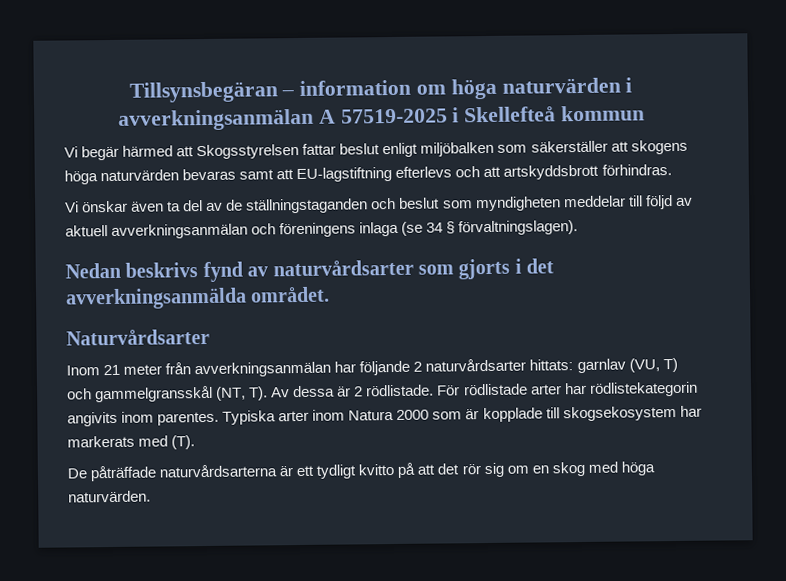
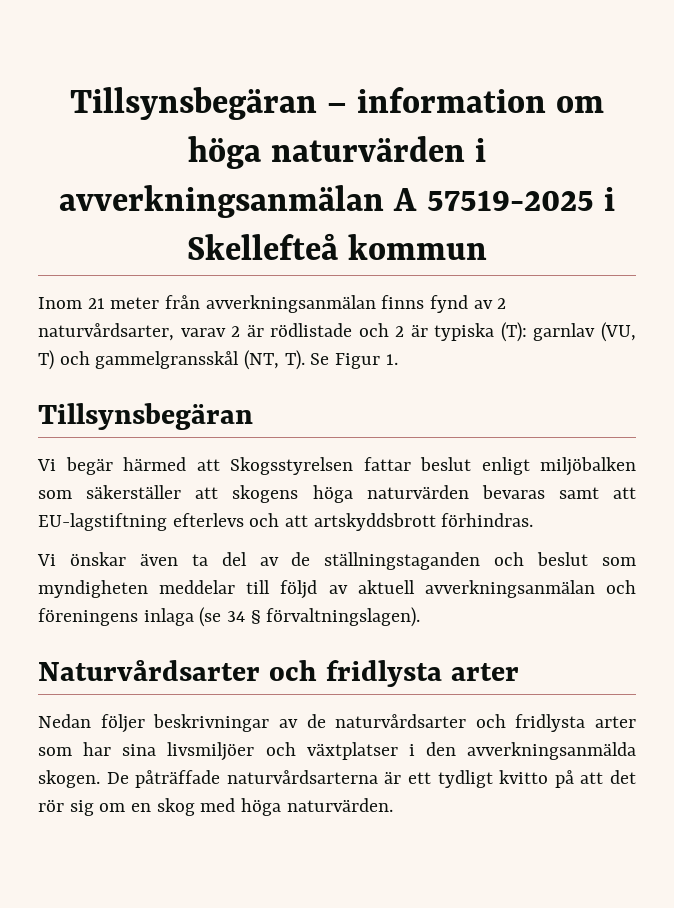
(646, 113) none -> [38,295,507,313] [38,322,636,342] [38,350,398,370] [38,403,253,430] // Inom 21 meter från avverkningsanmälan finns fynd av 2 naturvårdsarter, varav 2 är rödlistade och 2 är typiska (T): garnlav (VU, T) och gammelgransskål (NT, T). Se Figur 1. // Tillsynsbegäran
[65,258,555,283] [65,286,331,310] [66,328,210,346] [66,357,678,378] [67,381,698,403] [67,405,702,427] [67,435,196,450] Nedan beskrivs fynd av naturvårdsarter som gjorts i det avverkningsanmälda området. // Naturvårdsarter // Inom 21 meter från avverkningsanmälan har följande 2 naturvårdsarter hittats: garnlav (VU, T) och gammelgransskål (NT, T). Av dessa är 2 rödlistade. För rödlistade arter har rödlistekategorin angivits inom parentes. Typiska arter inom Natura 2000 som är kopplade till skogsekosystem har markerats med (T). // -> [38,660,519,687] [38,714,636,733] [38,742,636,761] [38,770,100,788] Naturvårdsarter och fridlysta arter // Nedan följer beskrivningar av de naturvårdsarter och fridlysta arter som har sina livsmiljöer och växtplatser i den avverkningsanmälda skogen.

